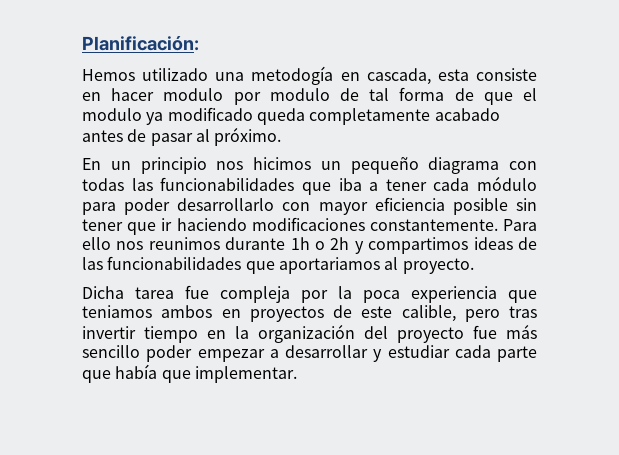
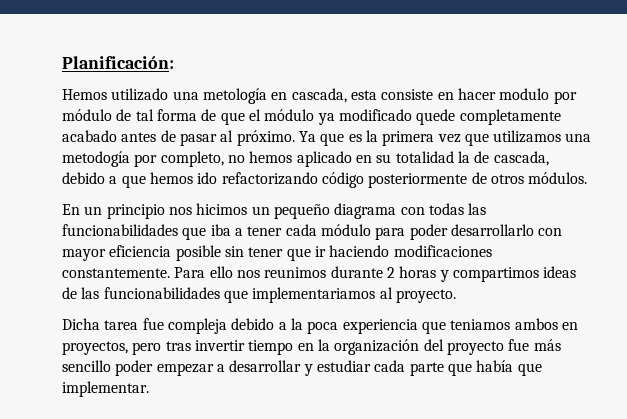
[251,66,334,85] metodogía -> [202,88,267,104] metología
[269,88,330,101] modulo -> [62,109,112,121] módulo
[82,108,142,121] modulo -> [264,109,315,121] módulo
[256,108,305,125] queda -> [416,109,456,125] quede
(282, 136) none -> [298,130,592,146] [62,151,549,167] [62,172,588,188] Ya que es la primera vez que utilizamos una metodogía por completo, no hemos aplicado en su totalidad la de cascada, debido a que hemos ido refactorizando código posteriormente de otros módulos.
[290,237,350,250] 1h o 2h -> [386,266,437,278] 2 horas
[278,257,380,274] aportariamos -> [252,287,376,303] implementariamos
[301,290,328,303] por -> [231,318,287,330] debido a
[249,305,456,322] proyectos de este calible, -> [62,341,128,355] proyectos,

